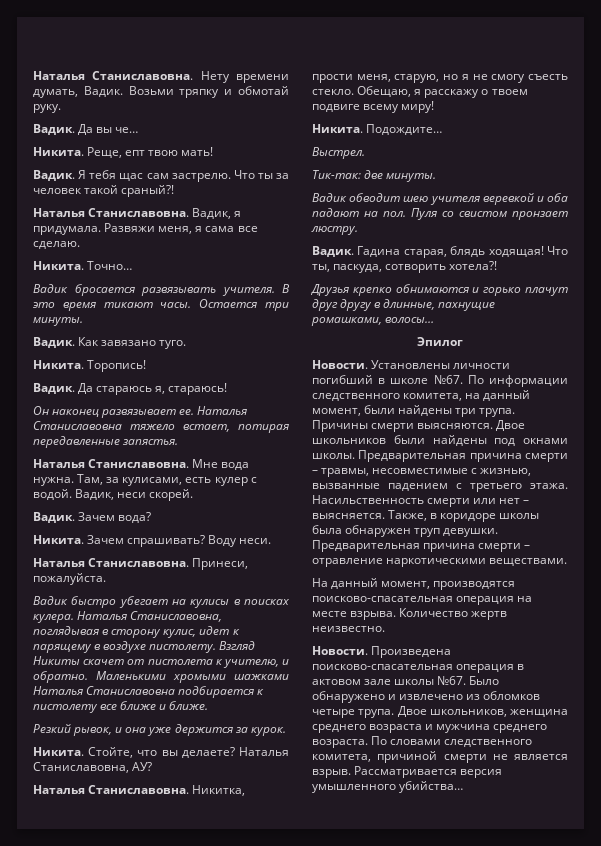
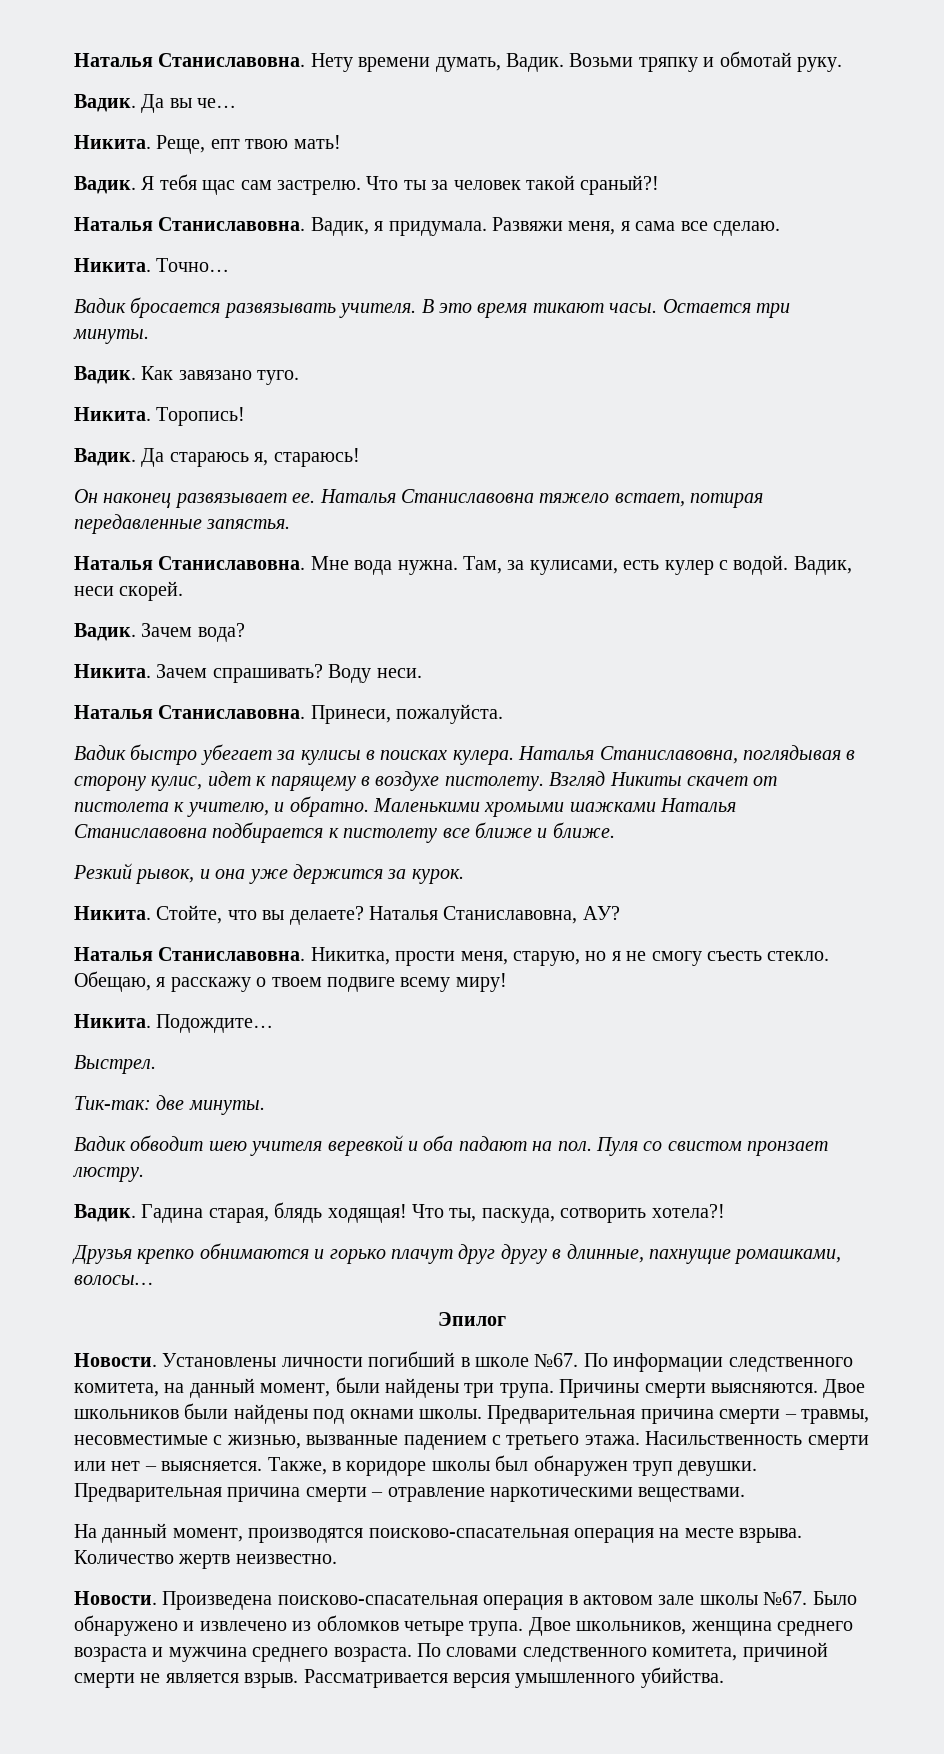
[172,599,186,605] на -> [276,750,296,760] за
[312,525,342,534] была -> [495,1455,529,1471] был
[399,781,464,793] убийства… -> [640,1667,724,1688] убийства.

